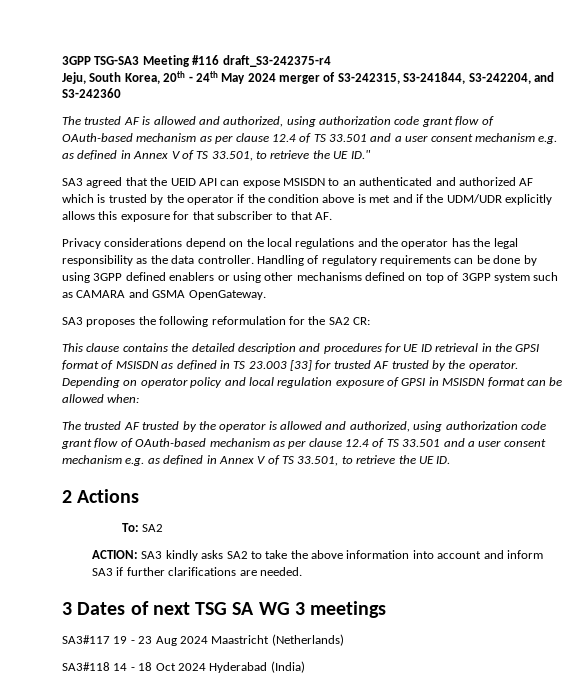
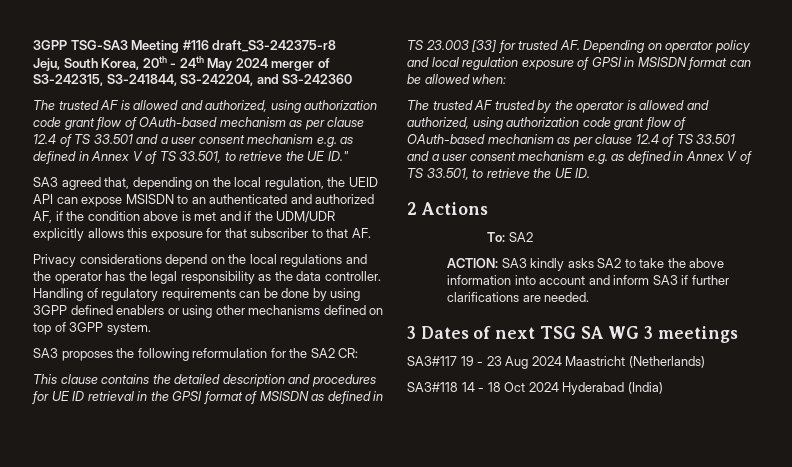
[222,55,331,67] draft_S3-242375-r4 -> [212,40,337,52] draft_S3-242375-r8
[125,177,148,186] that -> [104,177,324,190] that, depending on the local regulation,
[519,178,534,186] [62,194,234,205] AF which is trusted by the operator -> [33,211,52,223] AF,
[493,272,559,283] [62,289,266,300] system such as CAMARA and GSMA OpenGateway. -> [106,323,151,335] system.
[373,360,518,371] AF trusted by the operator. -> [559,40,580,50] AF.

